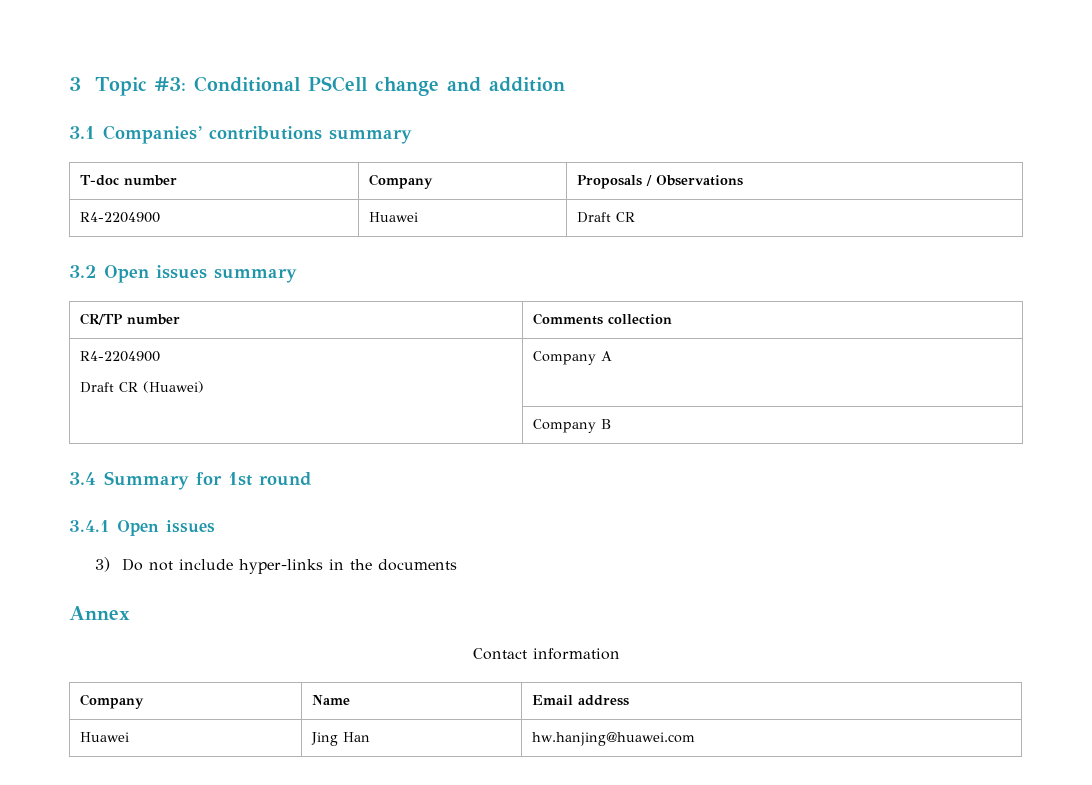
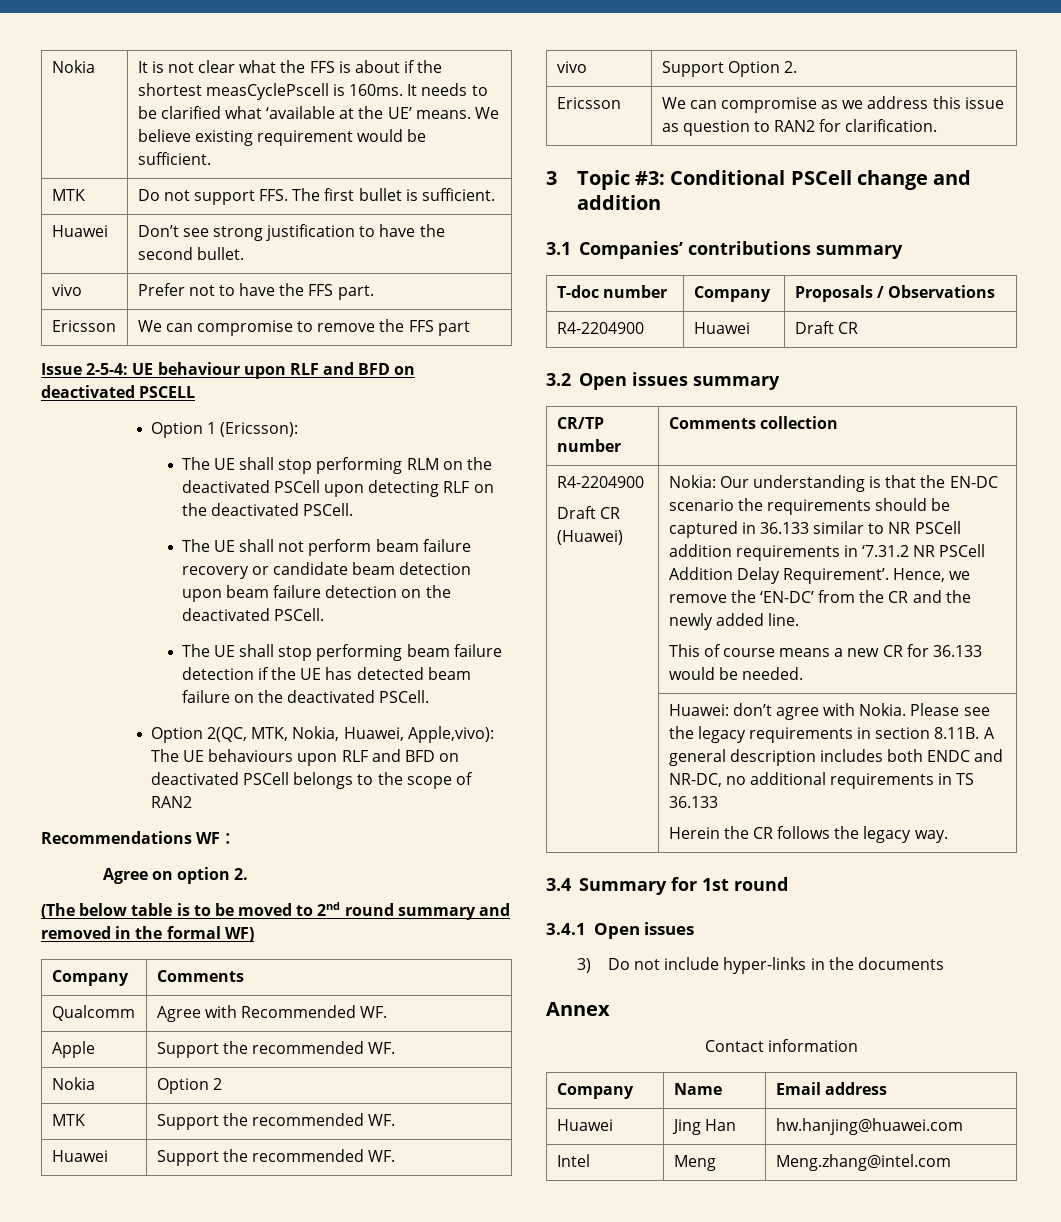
(69, 84) none -> [51,60,95,73] [137,60,443,73] [137,83,488,100] [137,106,499,119] [137,129,427,146] [137,152,211,165] [51,189,85,201] [137,188,495,205] [51,225,108,237] [137,224,445,241] [137,247,244,260] [51,284,82,296] [137,283,374,300] [51,320,116,332] [137,319,470,336] [41,362,416,379] [41,385,196,398] [150,422,299,438] [181,457,493,474] [181,480,494,497] [181,503,354,516] [181,539,471,556] [181,562,472,579] [181,585,451,602] [181,608,324,621] [181,644,502,661] [181,667,471,680] [181,690,430,703] [150,726,494,743] [150,749,460,766] [150,772,473,789] [150,796,192,808] [41,831,237,844] [102,867,249,884] [41,902,511,920] [41,926,254,942] [51,970,129,986] [156,970,244,982] [51,1005,135,1021] [156,1005,388,1022] [51,1041,95,1058] [156,1041,396,1058] [51,1077,95,1090] [156,1078,222,1094] [51,1114,85,1126] [156,1113,396,1130] [51,1150,108,1162] [156,1149,396,1166] [556,61,587,73] [661,61,797,77] [556,97,621,109] [661,96,1004,113] [661,119,938,136] Nokia | It is not clear what the FFS is about if the shortest measCyclePscell is 160ms. It needs to be clarified what ‘available at the UE’ means. We believe existing requirement would be sufficient. // MTK | Do not support FFS. The first bullet is sufficient. // Huawei | Don’t see strong justification to have the second bullet. // vivo | Prefer not to have the FFS part. // Ericsson | We can compromise to remove the FFS part // Issue 2-5-4: UE behaviour upon RLF and BFD on deactivated PSCELL // Option 1 (Ericsson): // The UE shall stop performing RLM on the deactivated PSCell upon detecting RLF on the deactivated PSCell. // The UE shall not perform beam failure recovery or candidate beam detection upon beam failure detection on the deactivated PSCell. // The UE shall stop performing beam failure detection if the UE has detected beam failure on the deactivated PSCell. // Option 2(QC, MTK, Nokia, Huawei, Apple,vivo): The UE behaviours upon RLF and BFD on deactivated PSCell belongs to the scope of RAN2 // Recommendations WF： // Agree on option 2. // (The below table is to be moved to 2nd round summary and removed in the formal WF) // Company | Comments // Qualcomm | Agree with Recommended WF. // Apple | Support the recommended WF. // Nokia | Option 2 // MTK | Support the recommended WF. // Huawei | Support the recommended WF. // vivo | Support Option 2. // Ericsson | We can compromise as we address this issue as question to RAN2 for clarification. //
[533,351,613,365] [533,419,612,433] Company A // | Company B -> [668,475,998,492] [668,498,951,515] [668,521,961,538] [668,544,986,561] [668,567,971,584] [668,590,971,603] [668,613,799,630] [668,644,982,657] [668,667,803,680] [668,703,990,720] [668,726,995,743] [668,749,1004,766] [668,772,975,789] [668,796,718,808] [668,826,948,843] Nokia: Our understanding is that the EN-DC scenario the requirements should be captured in 36.133 similar to NR PSCell addition requirements in ‘7.31.2 NR PSCell Addition Delay Requirement’. Hence, we remove the ‘EN-DC’ from the CR and the newly added line. // This of course means a new CR for 36.133 would be needed. // | Huawei: don’t agree with Nokia. Please see the legacy requirements in section 8.11B. A general description includes both ENDC and NR-DC, no additional requirements in TS 36.133 // Herein the CR follows the legacy way.
(696, 739) none -> [556,1154,590,1167] [673,1155,716,1171] [775,1154,951,1171] // Intel | Meng | Meng.zhang@intel.com

